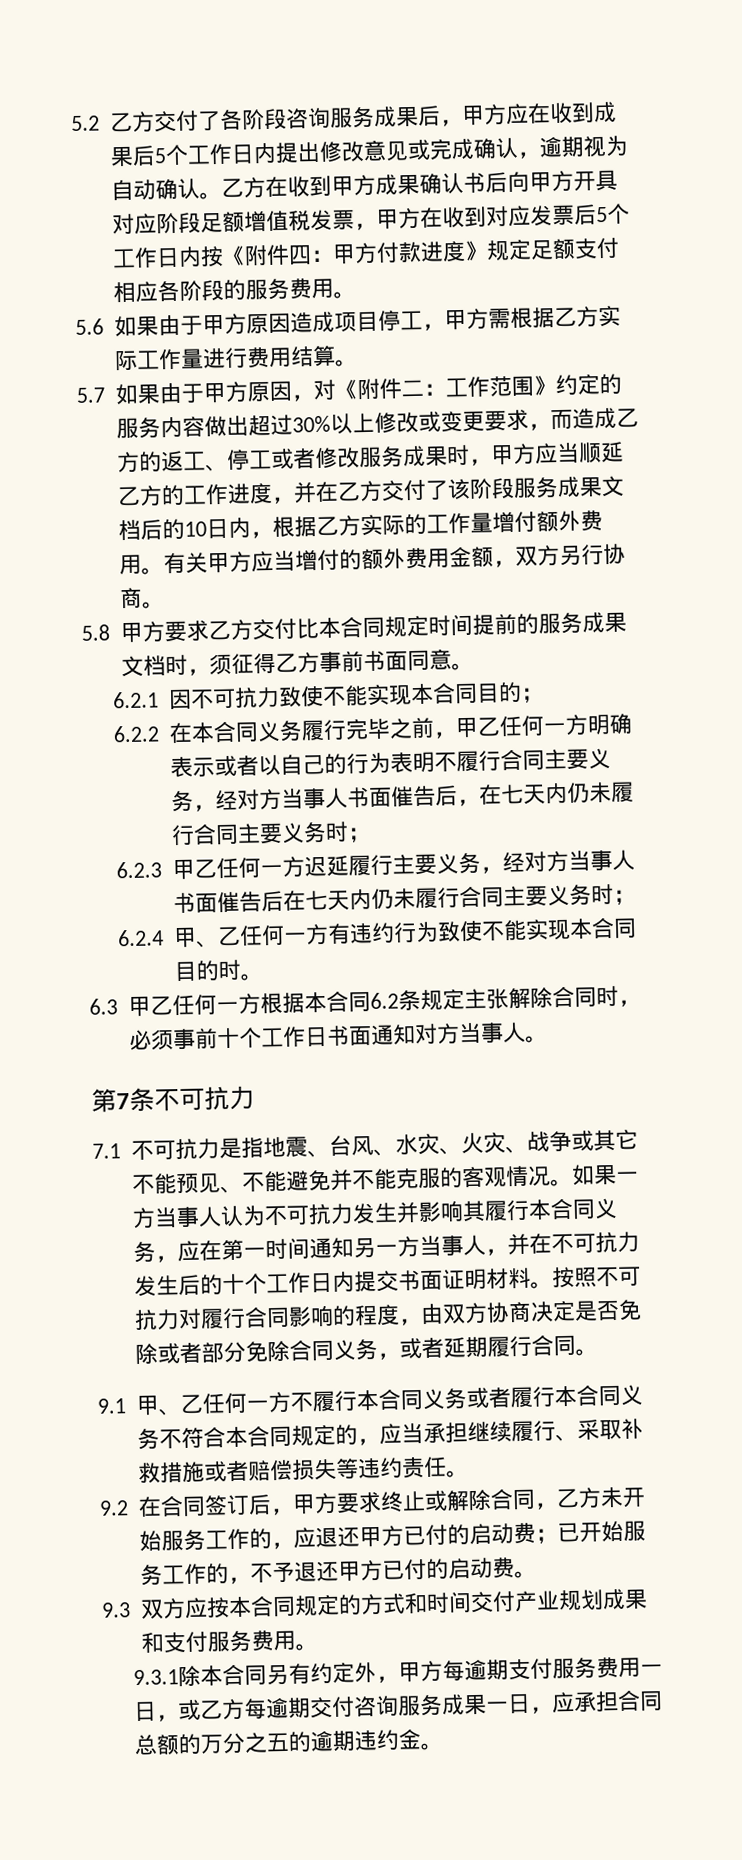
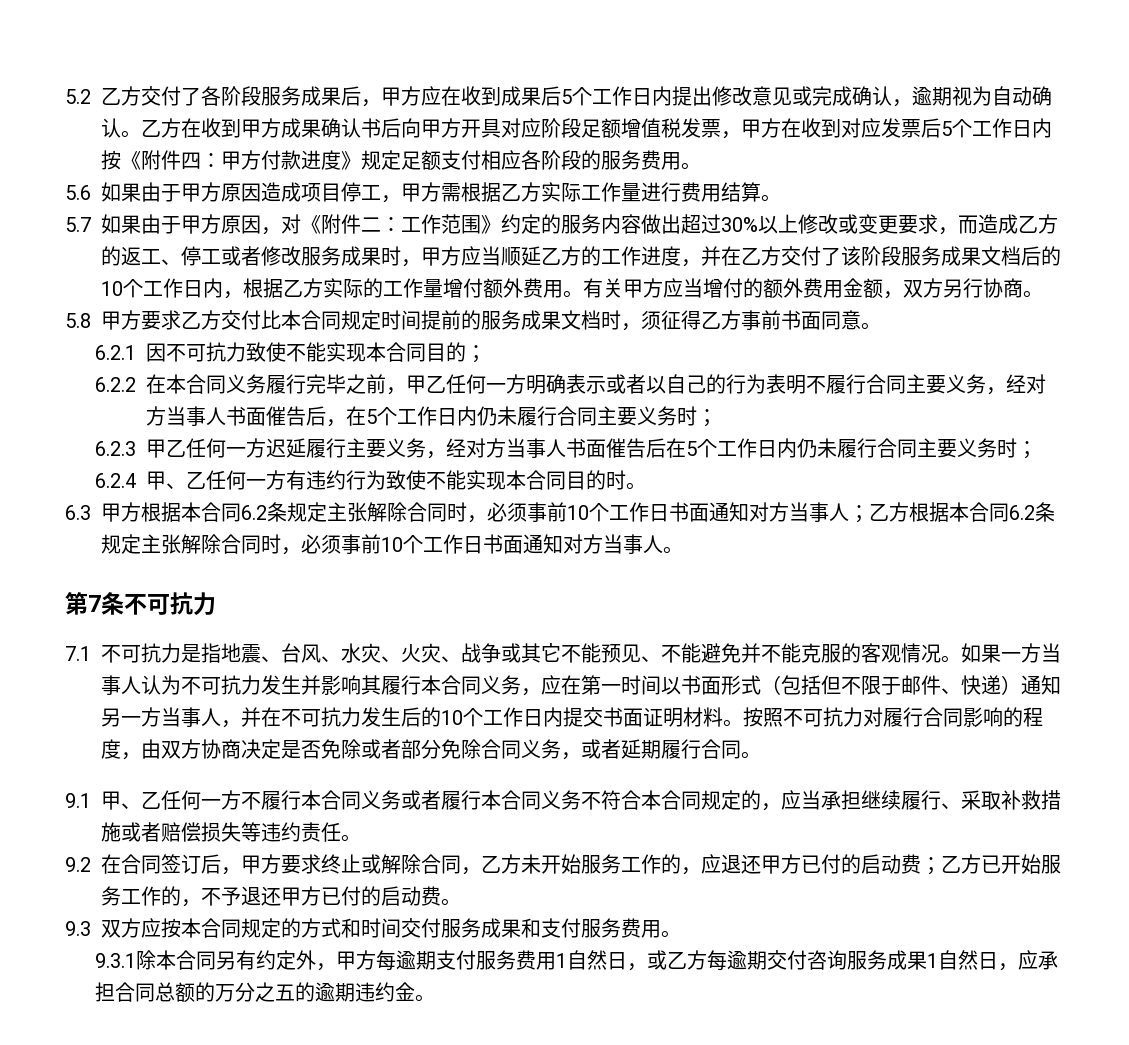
[284,107,331,129] 咨询 -> (261, 96) none
(207, 529) none -> [123,278,183,298] 个工作
[500,783,546,805] 七天 -> [366,406,458,426] 5个工作日
[304,889,350,911] 七天 -> [686,438,778,458] 5个工作日
[149,994,239,1016] 乙任何一 -> (121, 512) none
[216,1027,240,1049] 十 -> [567,502,1055,523] [101,534,403,555] 10个工作日书面通知对方当事人；乙方根据本合同6.2条规定主张解除合同时，必须事前10
(310, 1248) none -> [661,675,1021,695] 以书面形式（包括但不限于邮件、快递）
[221,1273,245,1295] 十 -> [441,710,463,725] 10
(558, 1536) none -> [941,854,981,874] 乙方
[513,1589,604,1613] 产业规划 -> [441,918,481,938] 服务
[639,1664,663,1675] 一 -> [556,950,608,970] 1自然
[485,1701,509,1712] 一 -> [927,950,979,970] 1自然

